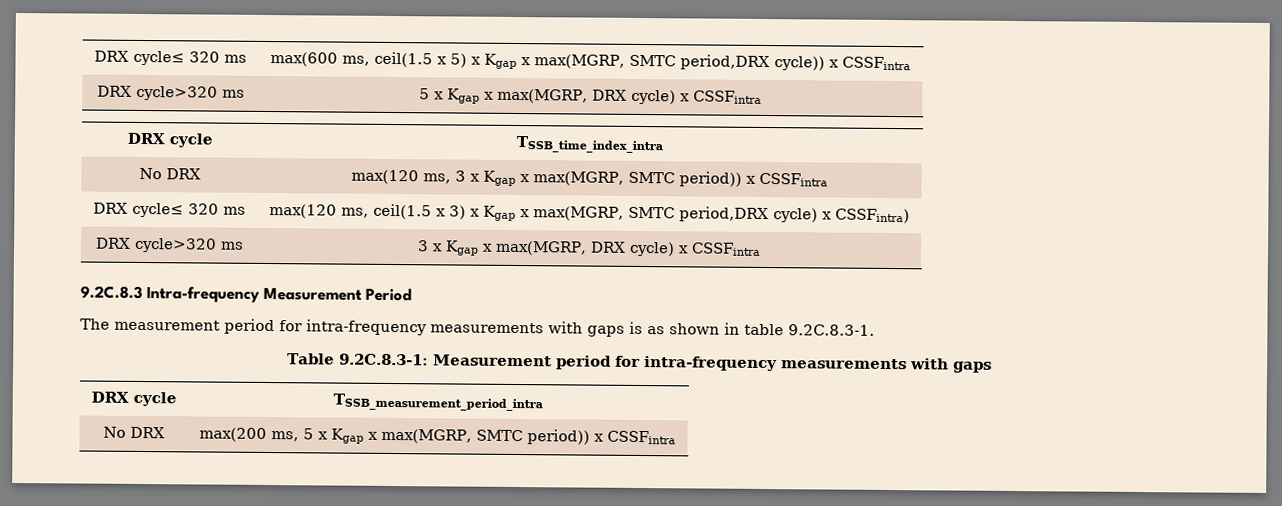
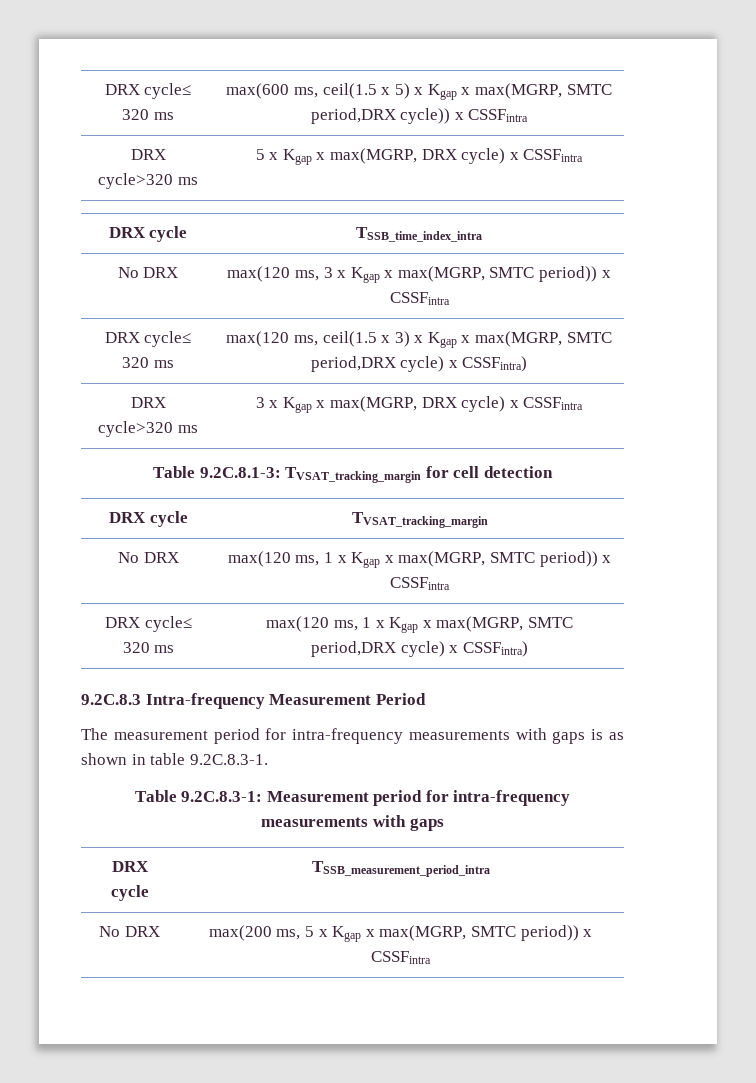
(761, 249) none -> [153,466,553,483] [109,511,188,527] [351,512,488,528] [118,552,179,563] [227,551,612,568] [390,577,450,590] [105,616,192,632] [122,642,175,653] [265,616,574,633] [311,641,528,657] // Table 9.2C.8.1-3: TVSAT_tracking_margin for cell detection // DRX cycle | TVSAT_tracking_margin // No DRX | max(120 ms, 1 x Kgap x max(MGRP, SMTC period)) x CSSFintra // DRX cycle≤ 320 ms | max(120 ms, 1 x Kgap x max(MGRP, SMTC period,DRX cycle) x CSSFintra)

